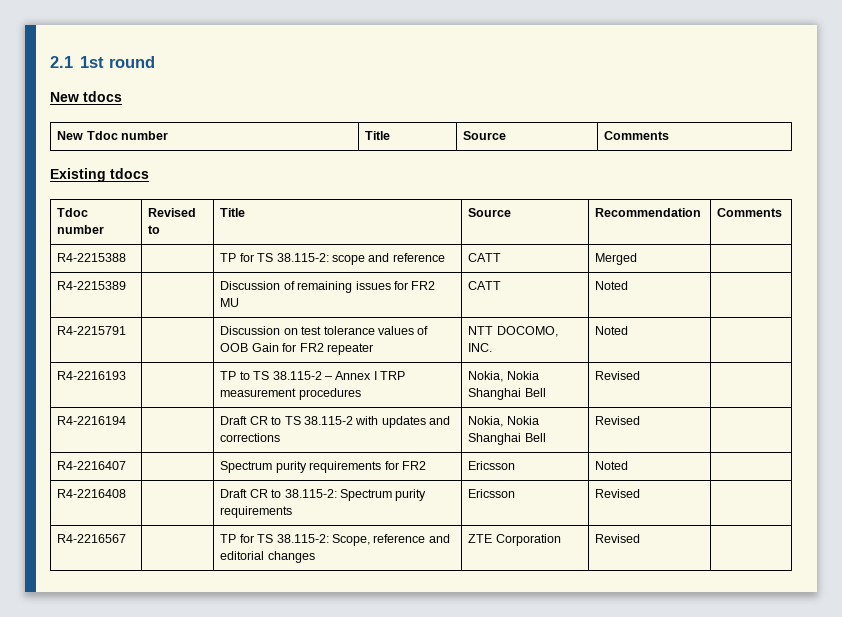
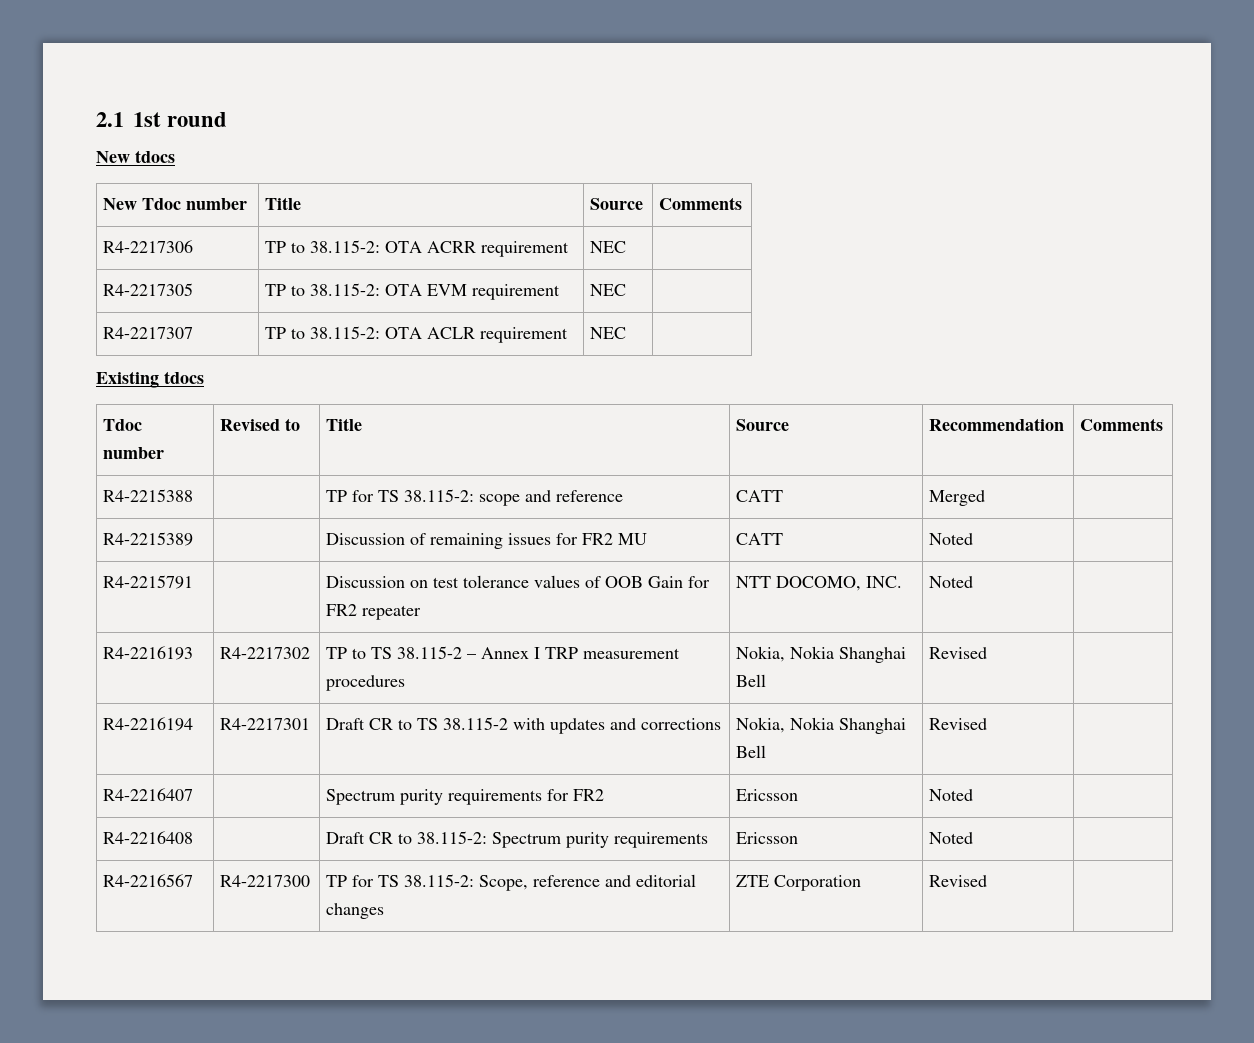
(670, 135) none -> [103,240,194,253] [265,240,570,257] [590,241,627,253] [103,283,194,296] [265,283,561,300] [590,284,627,296] [103,327,194,339] [265,326,569,343] [590,327,627,339] // R4-2217306 | TP to 38.115-2: OTA ACRR requirement | NEC | // R4-2217305 | TP to 38.115-2: OTA EVM requirement | NEC | // R4-2217307 | TP to 38.115-2: OTA ACLR requirement | NEC |
(127, 375) none -> [220,647,311,659] R4-2217302
(127, 420) none -> [220,718,311,730] R4-2217301
[595,489,641,498] Revised -> [929,832,974,844] Noted
(127, 538) none -> [220,875,311,887] R4-2217300

